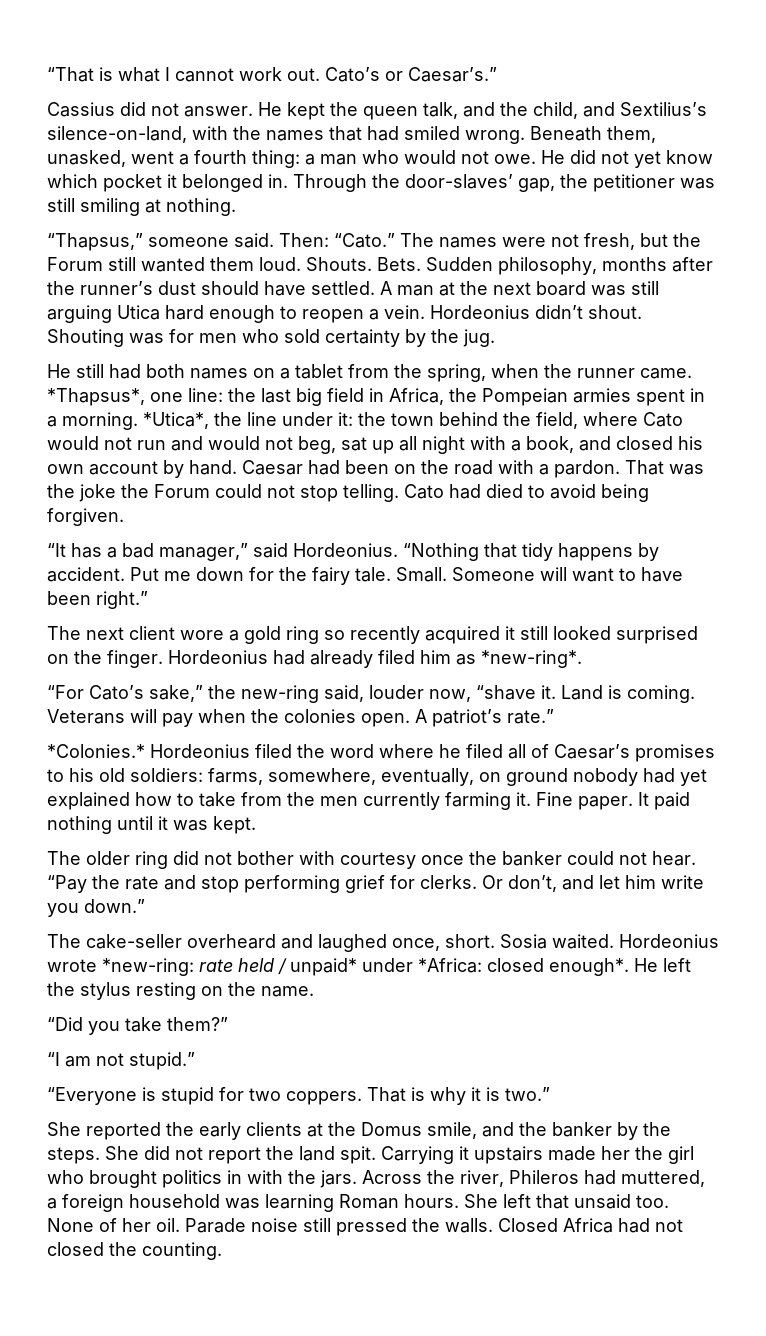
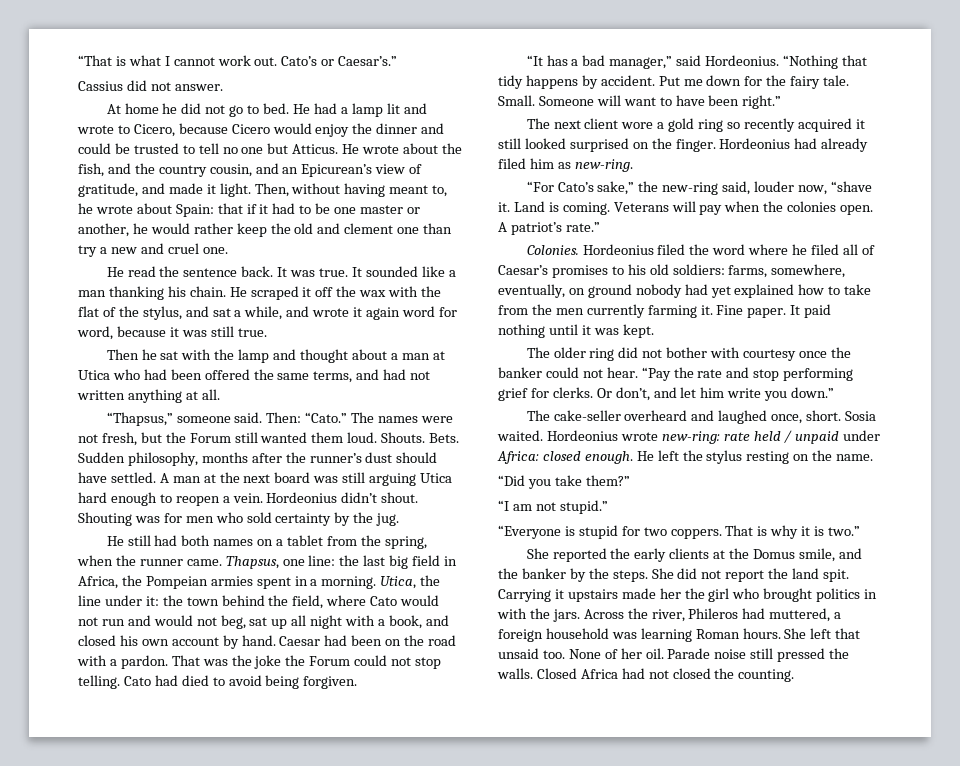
[258,102,707,120] [47,126,656,144] [47,150,713,168] [47,174,715,192] [47,198,236,216] He kept the queen talk, and the child, and Sextilius’s silence-on-land, with the names that had smiled wrong. Beneath them, unasked, went a fourth thing: a man who would not owe. He did not yet know which pocket it belonged in. Through the door-slaves’ gap, the petitioner was still smiling at nothing. -> [106,103,427,117] [77,123,445,137] [78,143,462,154] [78,163,423,177] [78,183,448,197] [78,203,420,217] [78,223,453,237] [78,243,228,257] [106,266,456,277] [78,286,442,300] [78,306,457,320] [77,326,267,340] [106,349,445,363] [78,369,431,383] [77,389,220,403] // At home he did not go to bed. He had a lamp lit and wrote to Cicero, because Cicero would enjoy the dinner and could be trusted to tell no one but Atticus. He wrote about the fish, and the country cousin, and an Epicurean’s view of gratitude, and made it light. Then, without having meant to, he wrote about Spain: that if it had to be one master or another, he would rather keep the old and clement one than try a new and cruel one. // He read the sentence back. It was true. It sounded like a man thanking his chain. He scraped it off the wax with the flat of the stylus, and sat a while, and wrote it again word for word, because it was still true. // Then he sat with the lamp and thought about a man at Utica who had been offered the same terms, and had not written anything at all.
[47,388,145,406] *Thapsus*, -> [225,556,279,569] Thapsus,
[143,412,209,429] *Utica*, -> [380,576,417,589] Utica,
[481,650,582,668] *new-ring*. -> [574,159,633,172] new-ring.
[47,744,145,758] *Colonies.* -> [526,245,579,255] Colonies.
[102,958,194,976] *new-ring: -> [661,431,720,444] new-ring:
[290,958,629,976] unpaid* under *Africa: closed enough*. -> [795,430,881,444] [497,451,633,464] unpaid under Africa: closed enough.

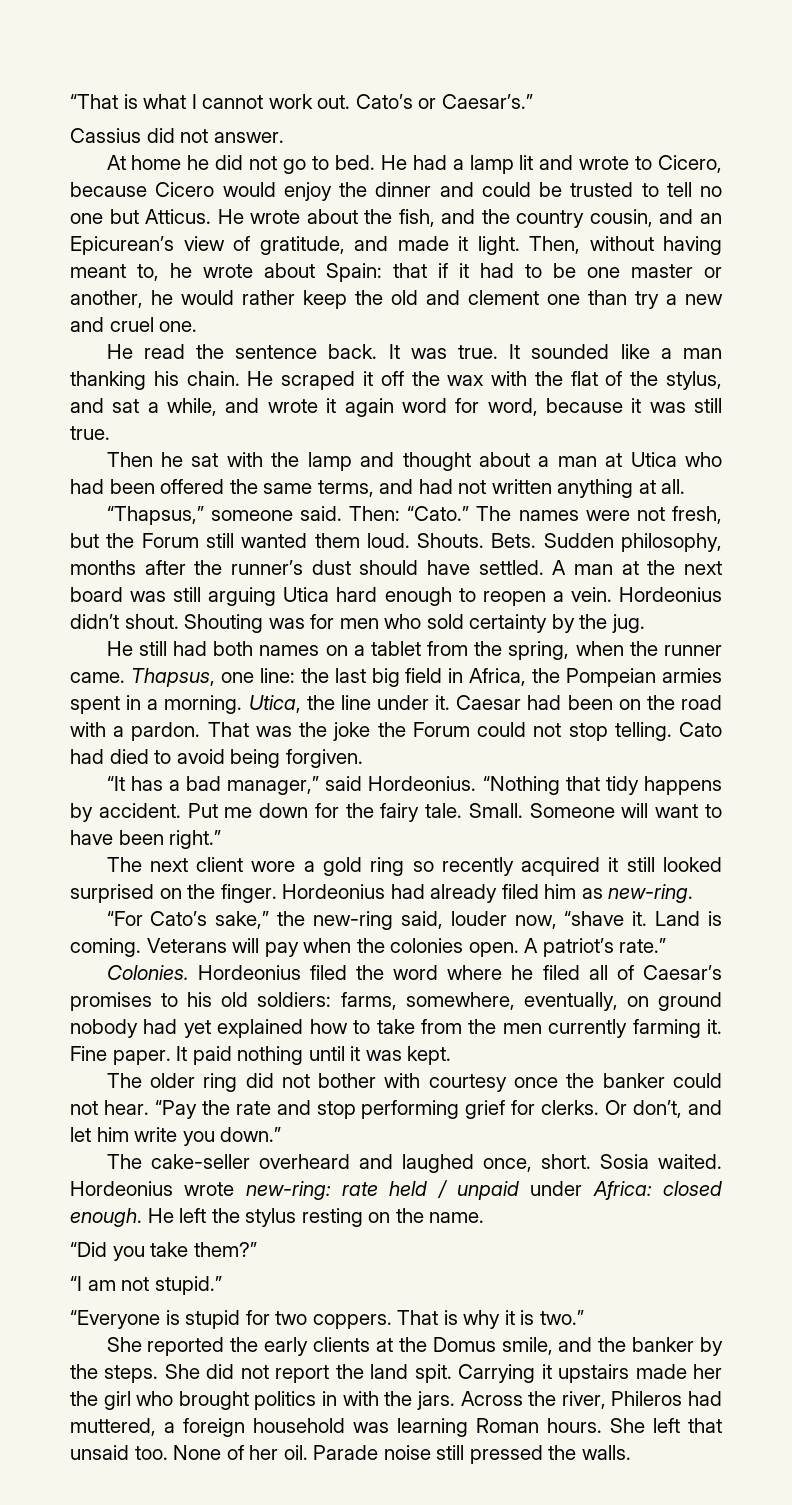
[145,595,440,609] [78,615,449,629] [78,635,276,649] it: the town behind the field, where Cato would not run and would not beg, sat up all night with a book, and closed his own account by hand. -> [435,695,451,710] it.
[536,668,795,682] Closed Africa had not closed the counting. -> (631, 1452) none

